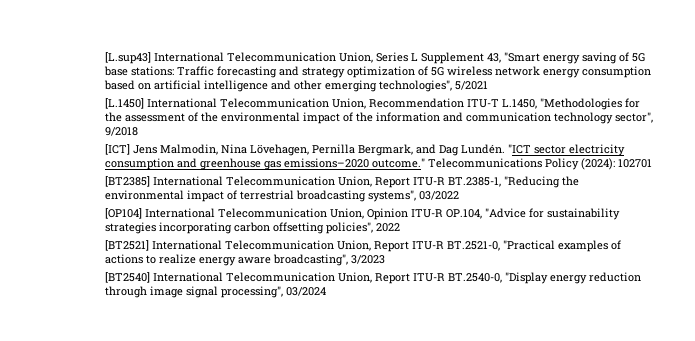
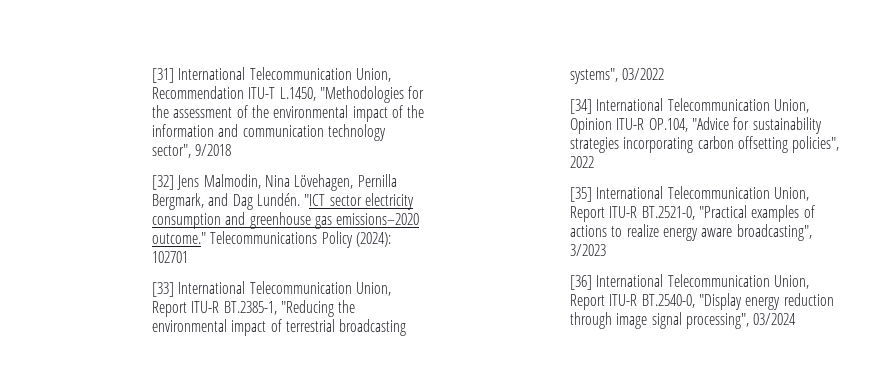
[104,52,645,64] [103,66,651,78] [103,80,488,92] [104,98,144,109] [L.sup43] International Telecommunication Union, Series L Supplement 43, "Smart energy saving of 5G base stations: Traffic forecasting and strategy optimization of 5G wireless network energy consumption based on artificial intelligence and other emerging technologies", 5/2021 // [L.1450] -> [151,68,174,83] [31]
[104,144,130,155] [ICT] -> [151,175,174,190] [32]
[104,176,150,187] [BT2385] -> [151,282,174,297] [33]
[104,208,142,219] [OP104] -> [569,99,592,114] [34]
[104,240,149,251] [BT2521] -> [569,187,592,202] [35]
[104,272,150,283] [BT2540] -> [569,275,592,290] [36]

